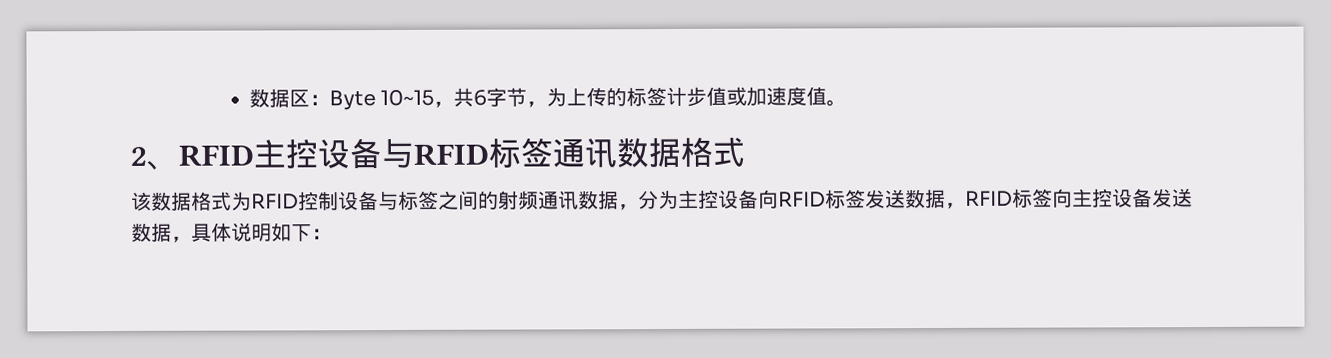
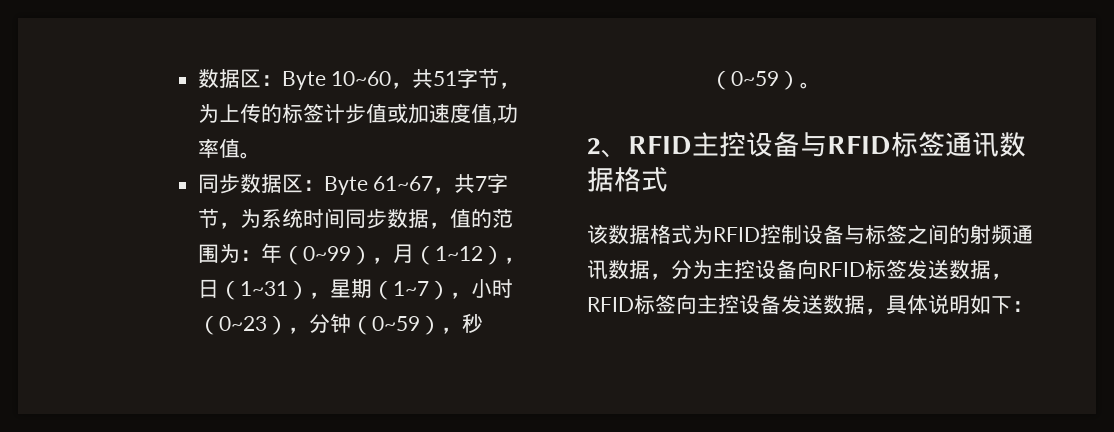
[248,87,488,111] 数据区：Byte 10~15，共6 -> [197,69,458,90] 数据区：Byte 10~60，共51
(828, 96) none -> [491,104,518,124] [197,138,261,159] [197,173,509,195] [197,208,513,229] [197,243,525,265] [197,279,513,300] [197,313,483,335] [709,70,800,90] ,功率值。 // 同步数据区：Byte 61~67，共7字节，为系统时间同步数据，值的范围为：年（0~99），月（1~12），日（1~31），星期（1~7），小时（0~23），分钟（0~59），秒（0~59）

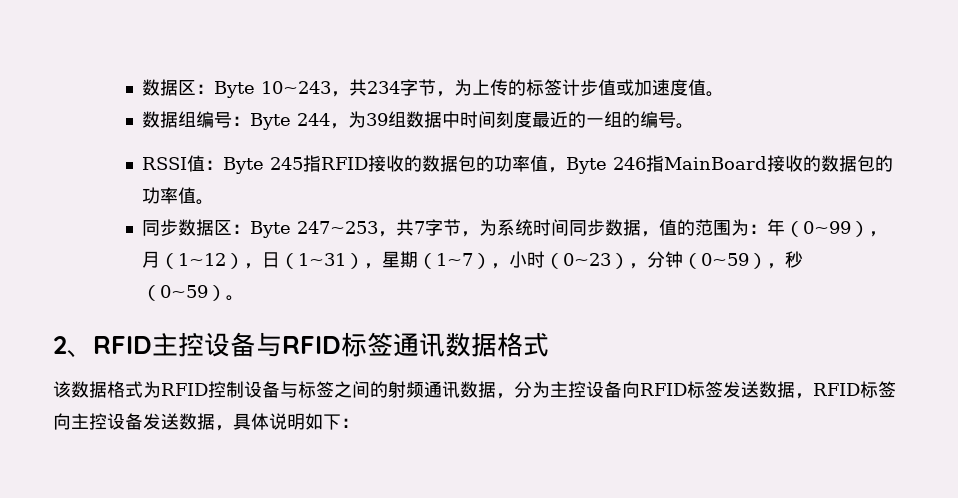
[197,69,458,90] 数据区：Byte 10~60，共51 -> [142,79,401,98] 数据区：Byte 10~243，共234
[491,118,497,124] , -> [706,91,725,97] [142,111,695,130] [142,155,894,174] 。 // 数据组编号：Byte 244，为39组数据中时间刻度最近的一组的编号。 // RSSI值：Byte 245指RFID接收的数据包的功率值，Byte 246指MainBoard接收的数据包的
[373,176,434,191] 61~67 -> [297,221,379,234] 247~253

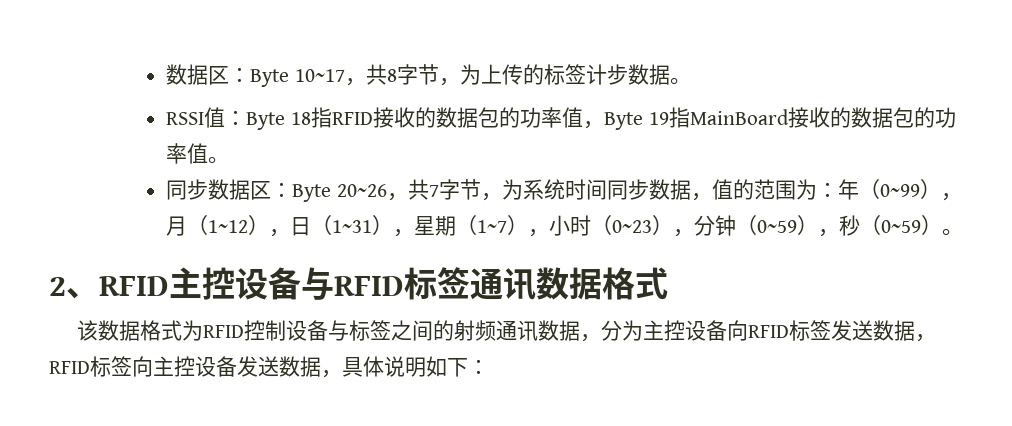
[142,79,401,98] 数据区：Byte 10~243，共234 -> [166,64,397,87] 数据区：Byte 10~17，共8
[598,79,725,97] [142,111,677,130] 值或加速度值。 // 数据组编号：Byte 244，为39组数据中时间刻度最近的一组的编号 -> [627,64,670,85] 数据
[270,157,304,170] 245 -> [290,112,311,125] 18
[613,157,647,170] 246 -> [648,112,669,125] 19
[297,221,379,234] 247~253 -> [336,184,387,197] 20~26

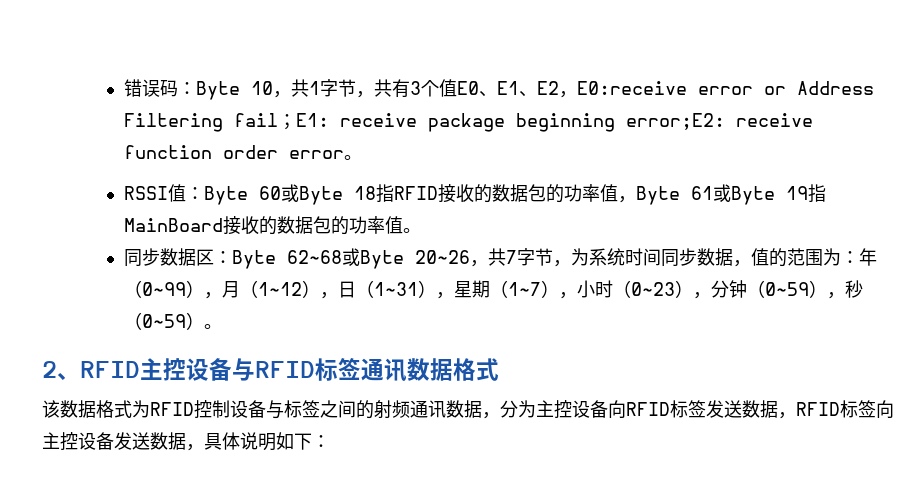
[166,64,670,87] 数据区：Byte 10~17，共8字节，为上传的标签计步数据 -> [123,79,874,100] [123,113,813,132] [123,145,344,159] 错误码：Byte 10，共1字节，共有3个值E0、E1、E2，E0:receive error or Address Filtering fail；E1: receive package beginning error;E2: receive function order error
(286, 121) none -> [258,184,343,205] 60或Byte
(643, 121) none -> [690,184,775,205] 61或Byte
(332, 193) none -> [286,248,404,269] 62~68或Byte

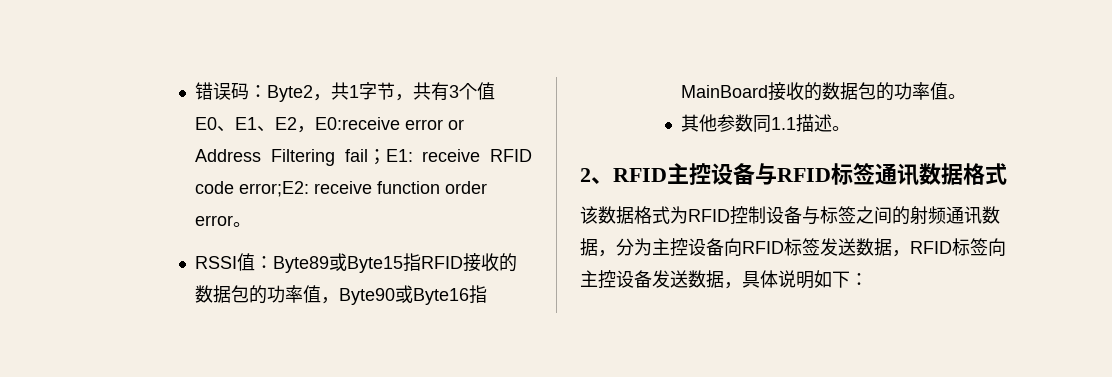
[195,81,273,100] Byte 10 -> [267,85,314,102] Byte2
[427,113,615,132] package beginning -> [489,149,532,162] [195,181,235,194] RFID code
[203,184,376,205] Byte 60或Byte 18 -> [273,253,404,273] Byte89或Byte15
[635,184,808,205] Byte 61或Byte 19 -> [339,285,470,305] Byte90或Byte16
[123,248,877,269] [123,280,863,299] [123,312,204,330] 同步数据区：Byte 62~68或Byte 20~26，共7字节，为系统时间同步数据，值的范围为：年（0~99），月（1~12），日（1~31），星期（1~7），小时（0~23），分钟（0~59），秒（0~59） -> [681,114,833,133] 其他参数同1.1描述

